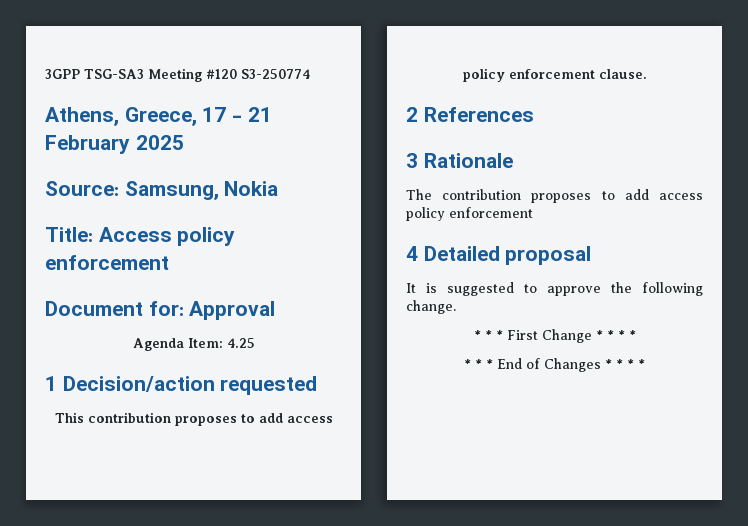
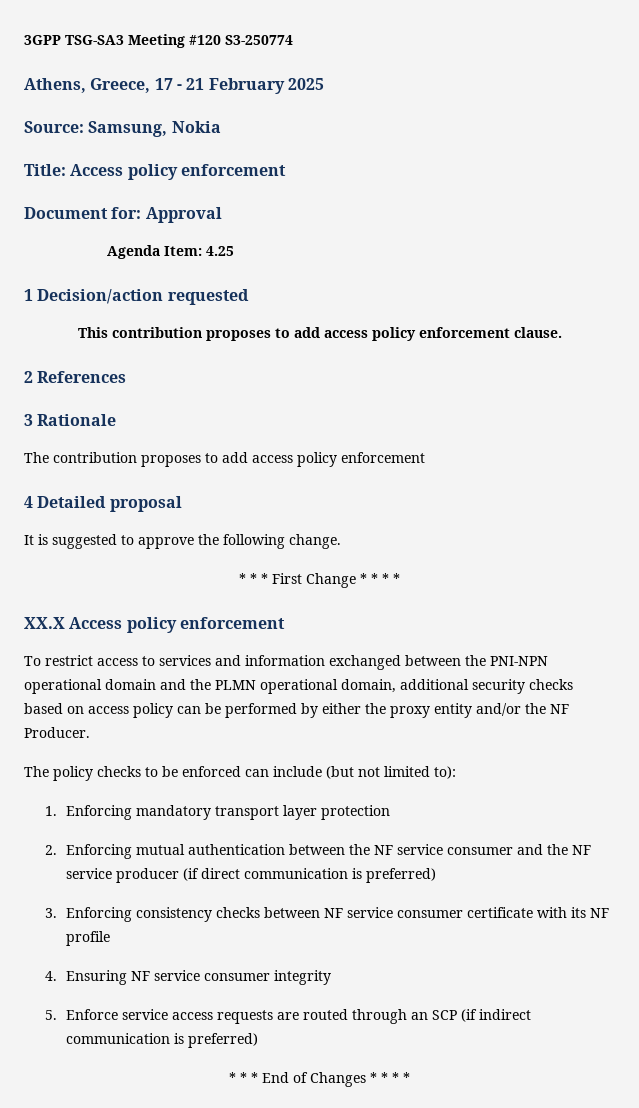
(636, 335) none -> [24,617,285,633] [24,655,548,670] [24,679,573,694] [24,703,569,718] [24,727,90,738] [24,766,456,781] [44,805,390,820] [44,844,591,859] [65,868,436,883] [44,907,609,922] [65,931,110,946] [44,970,331,985] [44,1009,531,1024] [65,1033,258,1048] // XX.X Access policy enforcement // To restrict access to services and information exchanged between the PNI-NPN operational domain and the PLMN operational domain, additional security checks based on access policy can be performed by either the proxy entity and/or the NF Producer. // The policy checks to be enforced can include (but not limited to): // 1. Enforcing mandatory transport layer protection // 2. Enforcing mutual authentication between the NF service consumer and the NF service producer (if direct communication is preferred) // 3. Enforcing consistency checks between NF service consumer certificate with its NF profile // 4. Ensuring NF service consumer integrity // 5. Enforce service access requests are routed through an SCP (if indirect communication is preferred)

